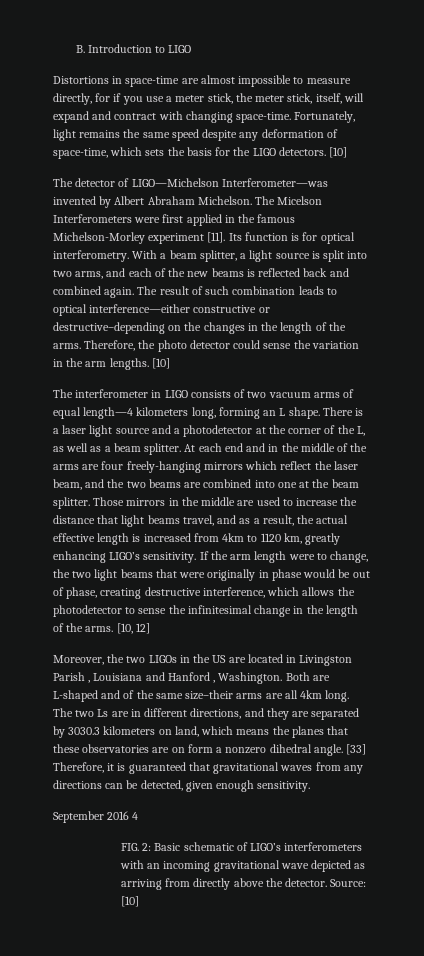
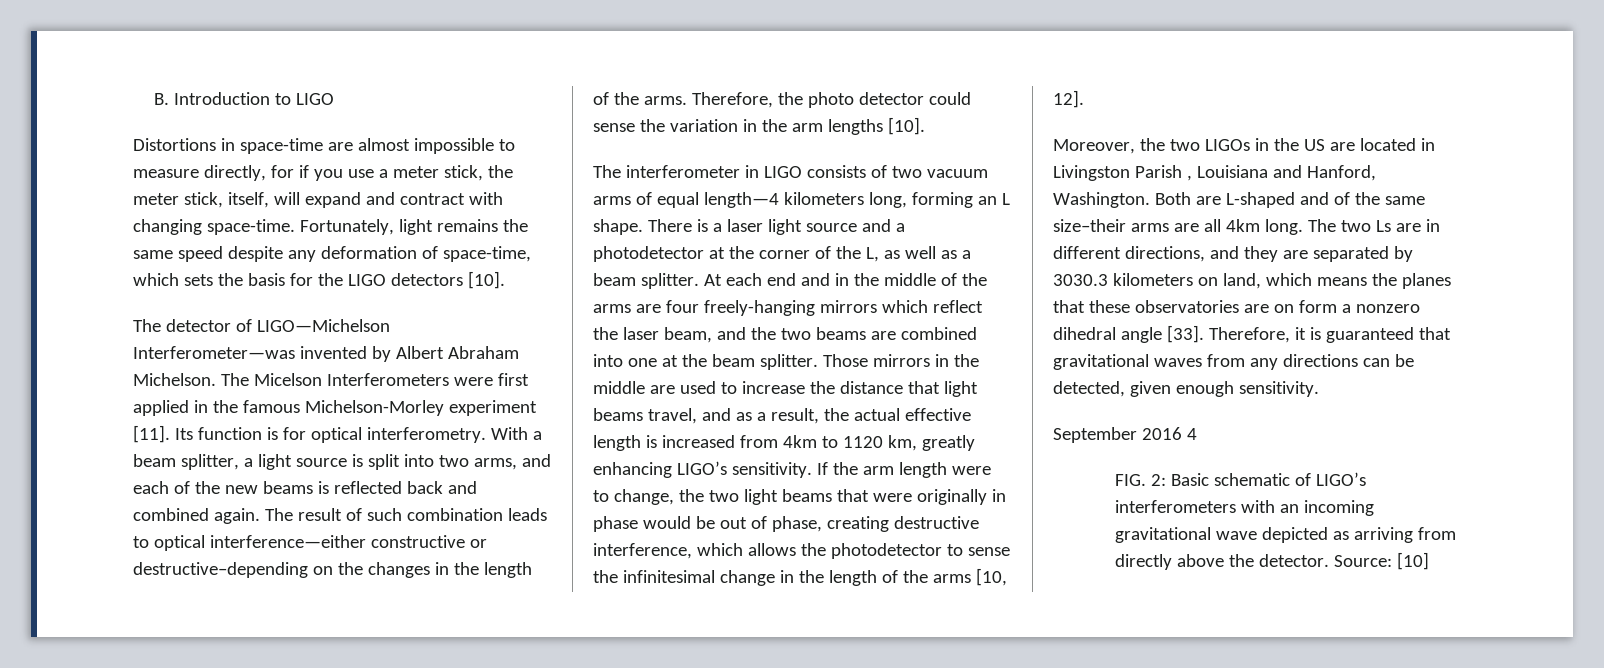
[278,147,348,158] detectors. [10] -> [390,271,505,289] detectors [10].
[109,358,170,370] lengths. [10] -> [827,117,925,135] lengths [10].
[85,623,150,634] arms. [10, 12] -> [932,568,1007,586] [1053,90,1084,108] arms [10, 12].
[167,672,216,683] Hanford , -> [1306,165,1376,181] Hanford,
[313,744,367,756] angle. [33] -> [1120,325,1204,343] angle [33].

